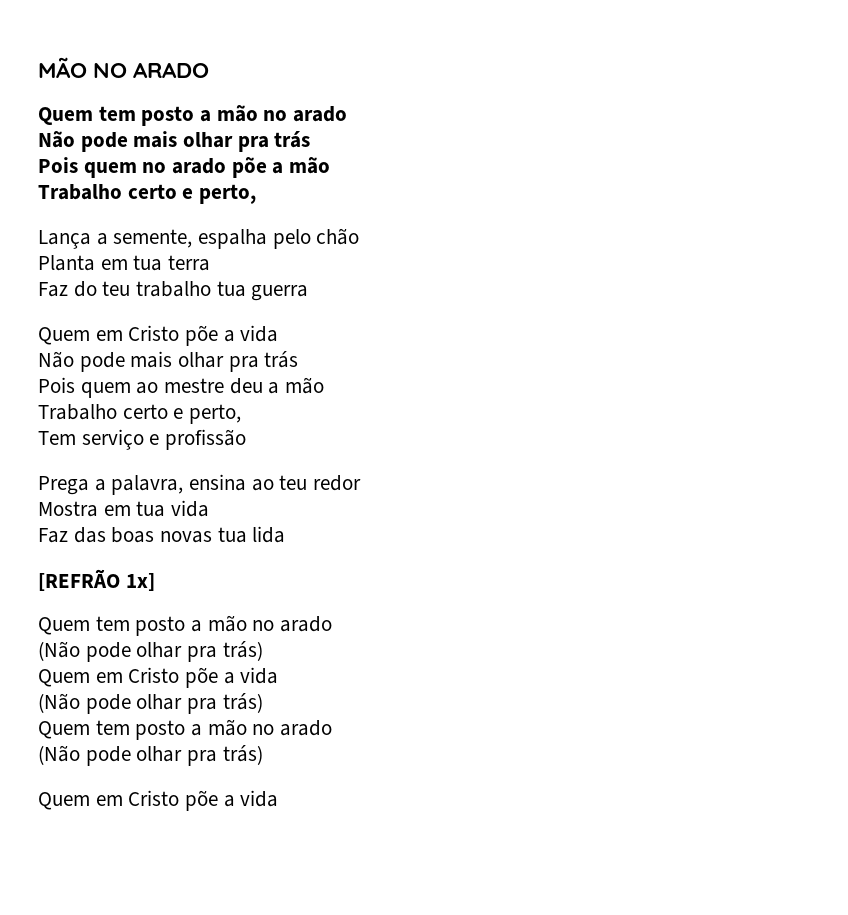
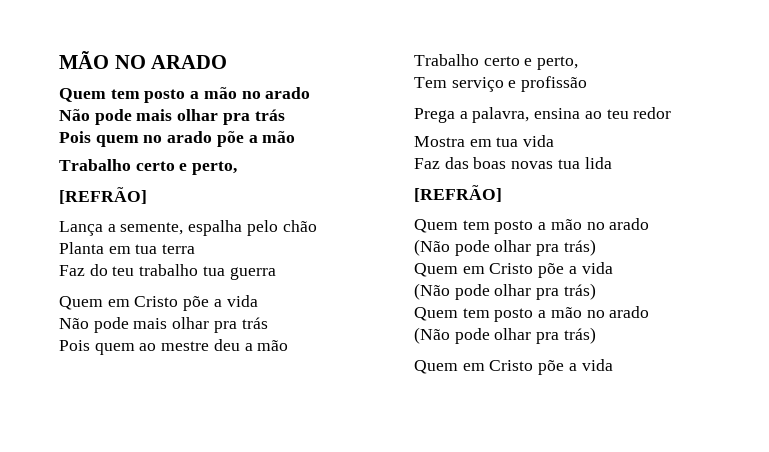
(257, 194) none -> [59,187,147,204] // [REFRÃO]
[38,569,155,591] [REFRÃO 1x] -> [414,185,502,202] [REFRÃO]

